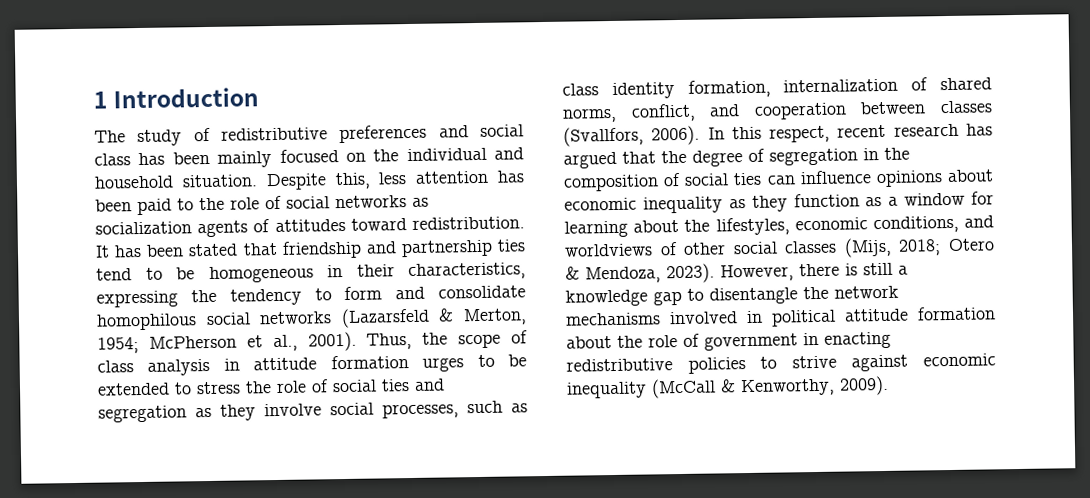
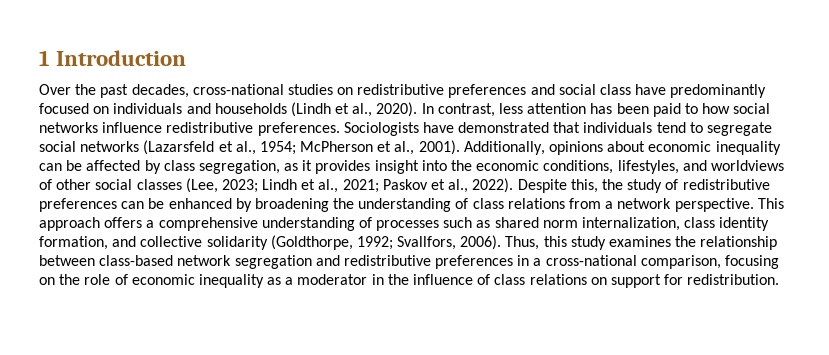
[94,127,211,147] The study of -> [39,84,354,98] Over the past decades, cross-national studies on
[138,147,524,168] [94,172,371,191] has been mainly focused on the individual and household situation. Despite this, -> [635,84,767,98] [39,102,495,117] have predominantly focused on individuals and households (Lindh et al., 2020). In contrast,
[199,195,429,211] [95,216,525,238] [95,239,526,259] [96,262,526,283] [96,285,526,308] [96,313,197,331] the role of social networks as socialization agents of attitudes toward redistribution. It has been stated that friendship and partnership ties tend to be homogeneous in their characteristics, expressing the tendency to form and consolidate homophilous -> [702,103,771,114] [39,122,773,136] how social networks influence redistributive preferences. Sociologists have demonstrated that individuals tend to segregate
[438,308,527,326] & Merton, -> [218,141,256,155] et al.,
[366,330,528,350] [97,354,527,376] [97,378,445,396] [98,400,528,423] [562,77,992,99] [562,100,993,123] [563,123,993,147] [563,147,910,169] [563,169,994,192] [564,191,994,214] [564,217,790,238] Thus, the scope of class analysis in attitude formation urges to be extended to stress the role of social ties and segregation as they involve social processes, such as class identity formation, internalization of shared norms, conflict, and cooperation between classes (Svallfors, 2006). In this respect, recent research has argued that the degree of segregation in the composition of social ties can influence opinions about economic inequality as they function as a window for learning about the lifestyles, -> [463,141,781,155] [39,160,473,174] Additionally, opinions about economic inequality can be affected by class segregation, as it provides insight into the
(959, 224) none -> [617,160,679,174] lifestyles,
[843,237,995,258] [565,262,908,284] [565,285,899,307] [565,306,996,327] [566,331,891,351] [566,353,996,374] [566,375,889,399] (Mijs, 2018; Otero & Mendoza, 2023). However, there is still a knowledge gap to disentangle the network mechanisms involved in political attitude formation about the role of government in enacting redistributive policies to strive against economic inequality (McCall & Kenworthy, 2009). -> [185,178,770,193] [39,198,784,212] [39,217,770,231] [39,235,778,250] [39,255,780,269] [39,274,780,288] (Lee, 2023; Lindh et al., 2021; Paskov et al., 2022). Despite this, the study of redistributive preferences can be enhanced by broadening the understanding of class relations from a network perspective. This approach offers a comprehensive understanding of processes such as shared norm internalization, class identity formation, and collective solidarity (Goldthorpe, 1992; Svallfors, 2006). Thus, this study examines the relationship between class-based network segregation and redistributive preferences in a cross-national comparison, focusing on the role of economic inequality as a moderator in the influence of class relations on support for redistribution.

